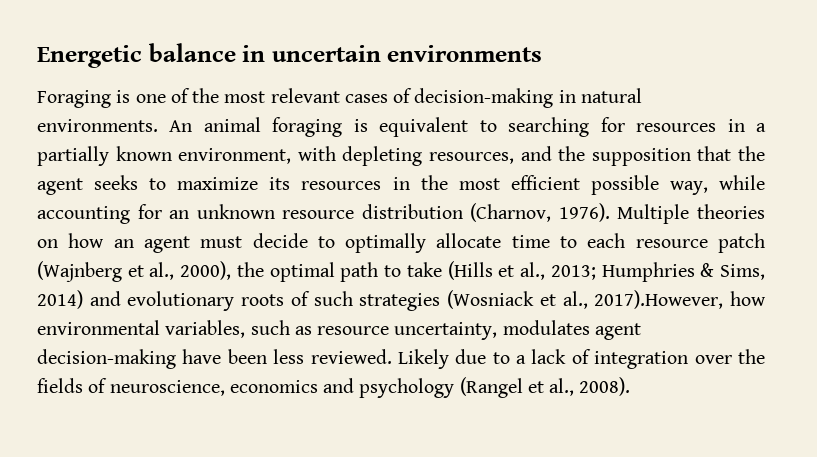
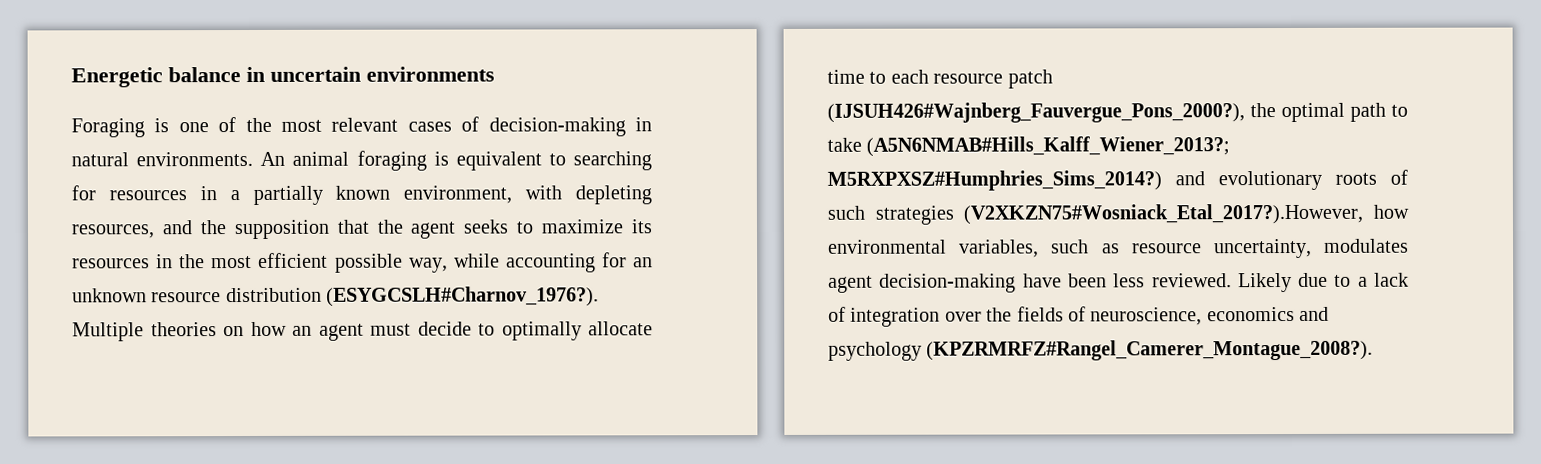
[470,203,610,222] (Charnov, 1976). -> [326,286,600,307] (ESYGCSLH#Charnov_1976?).
[37,261,232,282] (Wajnberg et al., 2000), -> [827,102,1245,123] (IJSUH426#Wajnberg_Fauvergue_Pons_2000?),
[447,261,766,282] [37,290,83,309] (Hills et al., 2013; Humphries & Sims, 2014) -> [866,136,1231,157] [827,170,1162,191] (A5N6NMAB#Hills_Kalff_Wiener_2013?; M5RXPXSZ#Humphries_Sims_2014?)
[447,290,724,309] (Wosniack et al., 2017).However, -> [963,203,1364,225] (V2XKZN75#Wosniack_Etal_2017?).However,
[459,377,631,398] (Rangel et al., 2008). -> [926,339,1374,361] (KPZRMRFZ#Rangel_Camerer_Montague_2008?).

